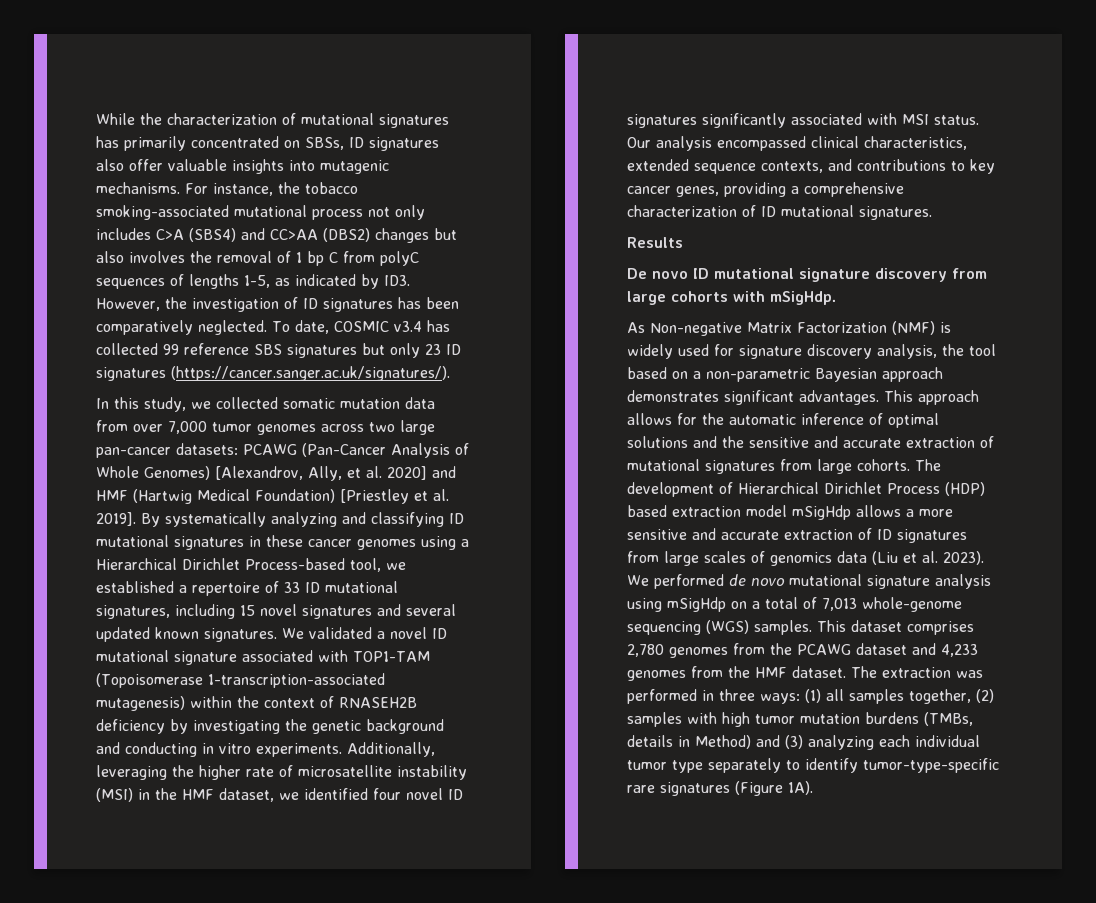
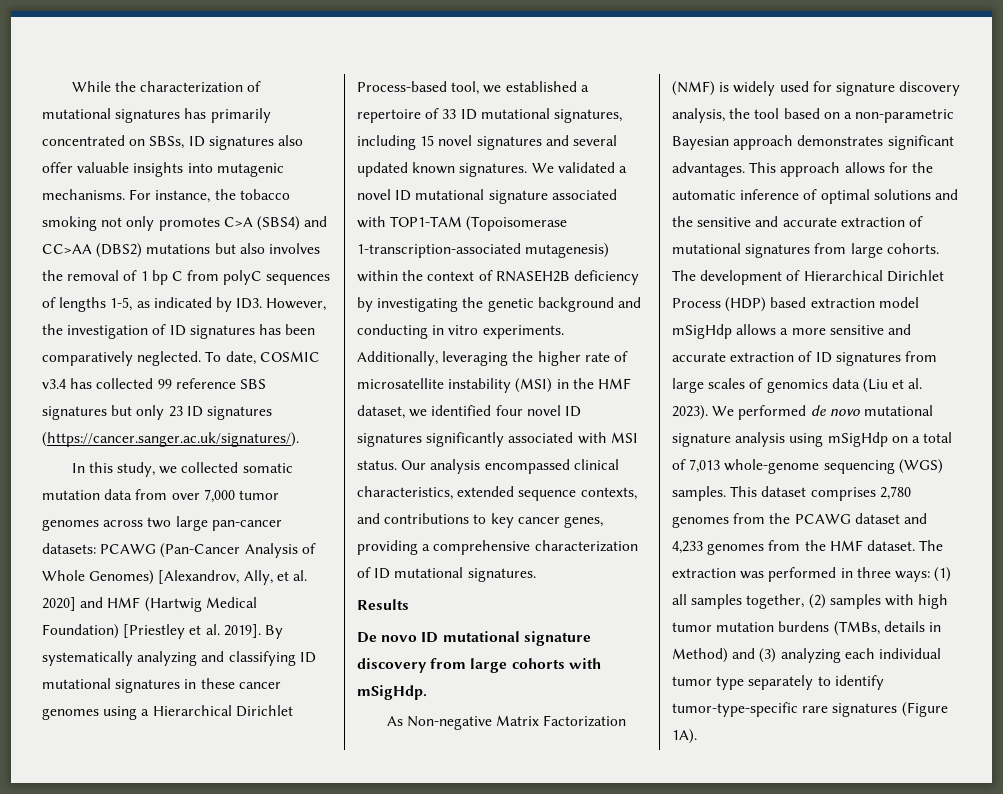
[96,205,363,220] smoking-associated mutational process -> [42,216,97,231] smoking
[96,228,151,240] includes -> [158,217,220,231] promotes
[375,228,429,243] changes -> [146,244,211,254] mutations

